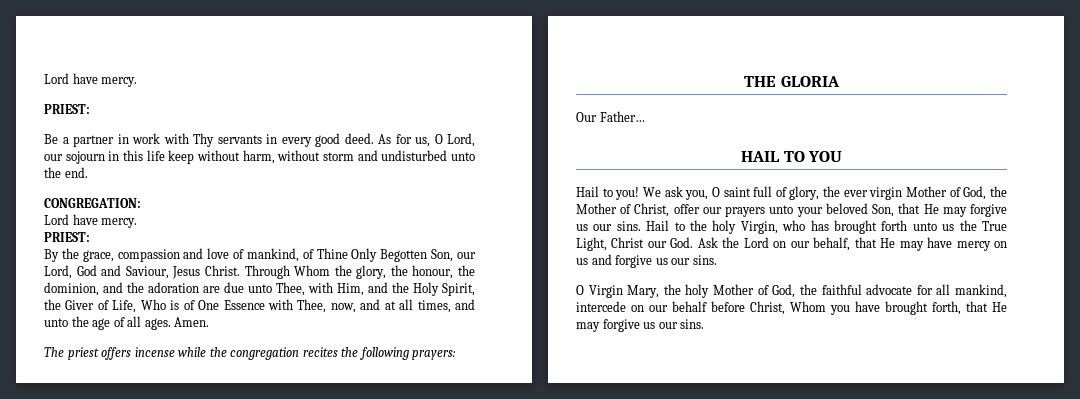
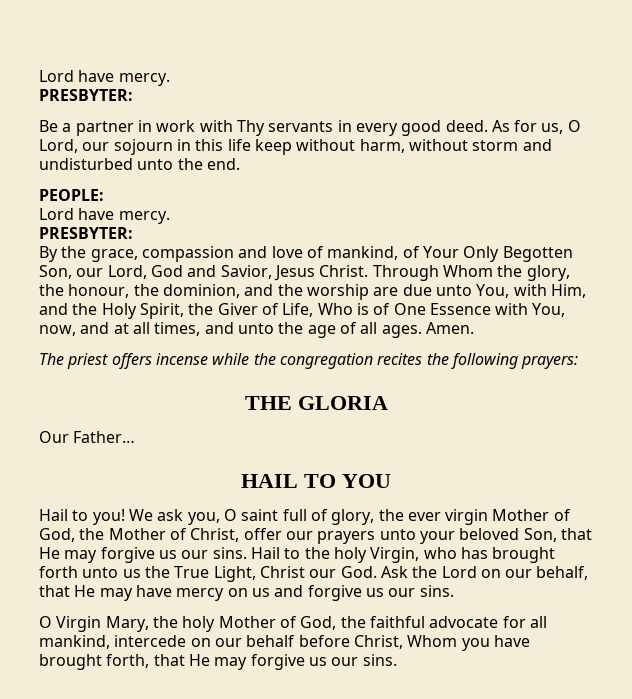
[44,73,138,87] [44,104,90,114] Lord have mercy. // PRIEST: -> [39,70,170,86] [39,89,133,101] Lord have mercy. // PRESBYTER:
[44,198,141,208] [44,214,138,228] [44,232,90,242] CONGREGATION: // Lord have mercy. // PRIEST: -> [39,189,104,201] [39,208,170,224] [39,227,133,239] PEOPLE: // Lord have mercy. // PRESBYTER:
[316,248,348,259] Thine -> [422,246,459,258] Your
[125,266,169,279] Saviour, -> [220,265,272,279] Savior,
[148,282,199,293] adoration -> [306,284,369,300] worship
[276,282,305,296] Thee, -> [476,284,510,298] You,
[297,299,327,313] Thee, -> [532,303,566,317] You,

